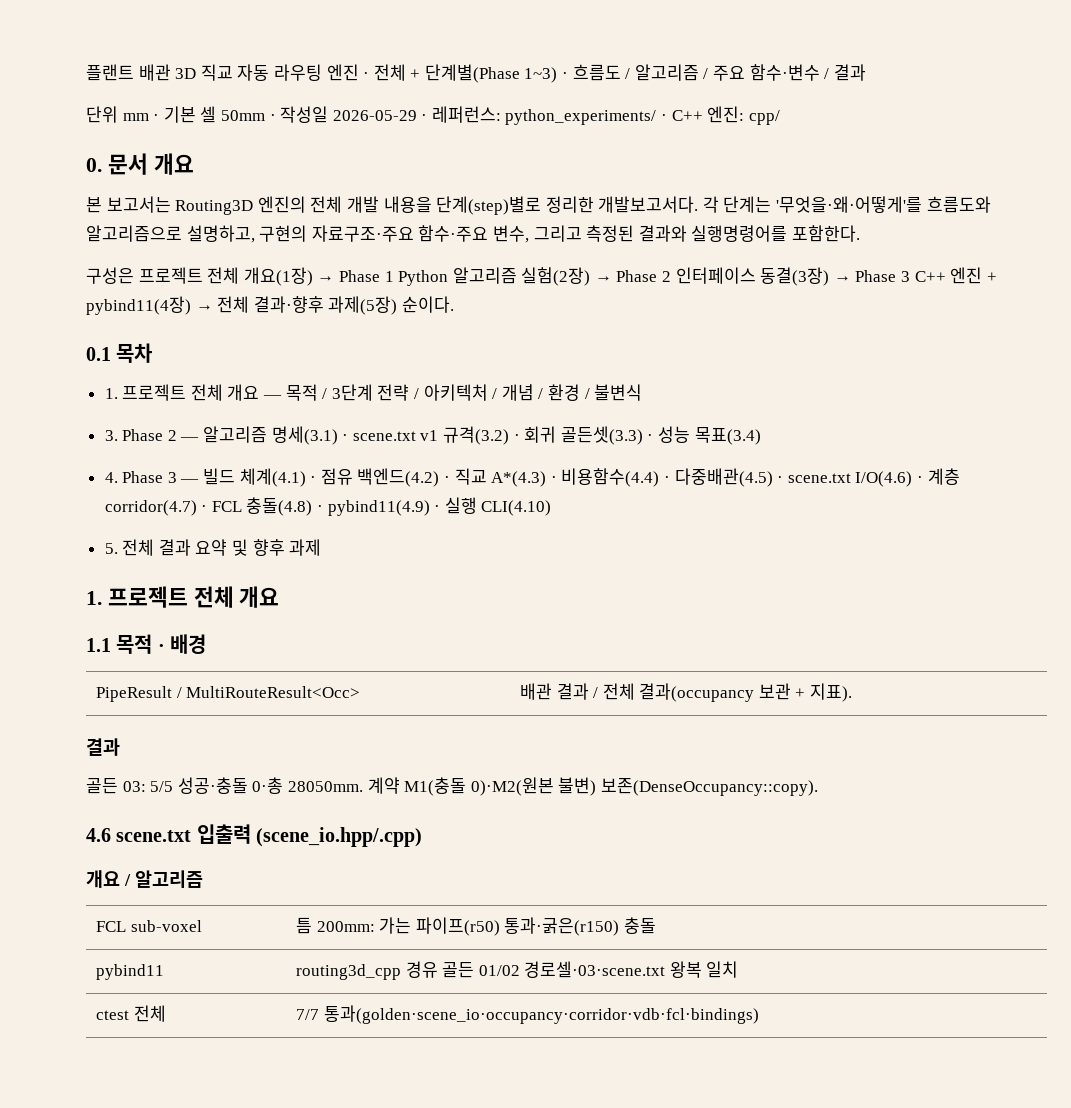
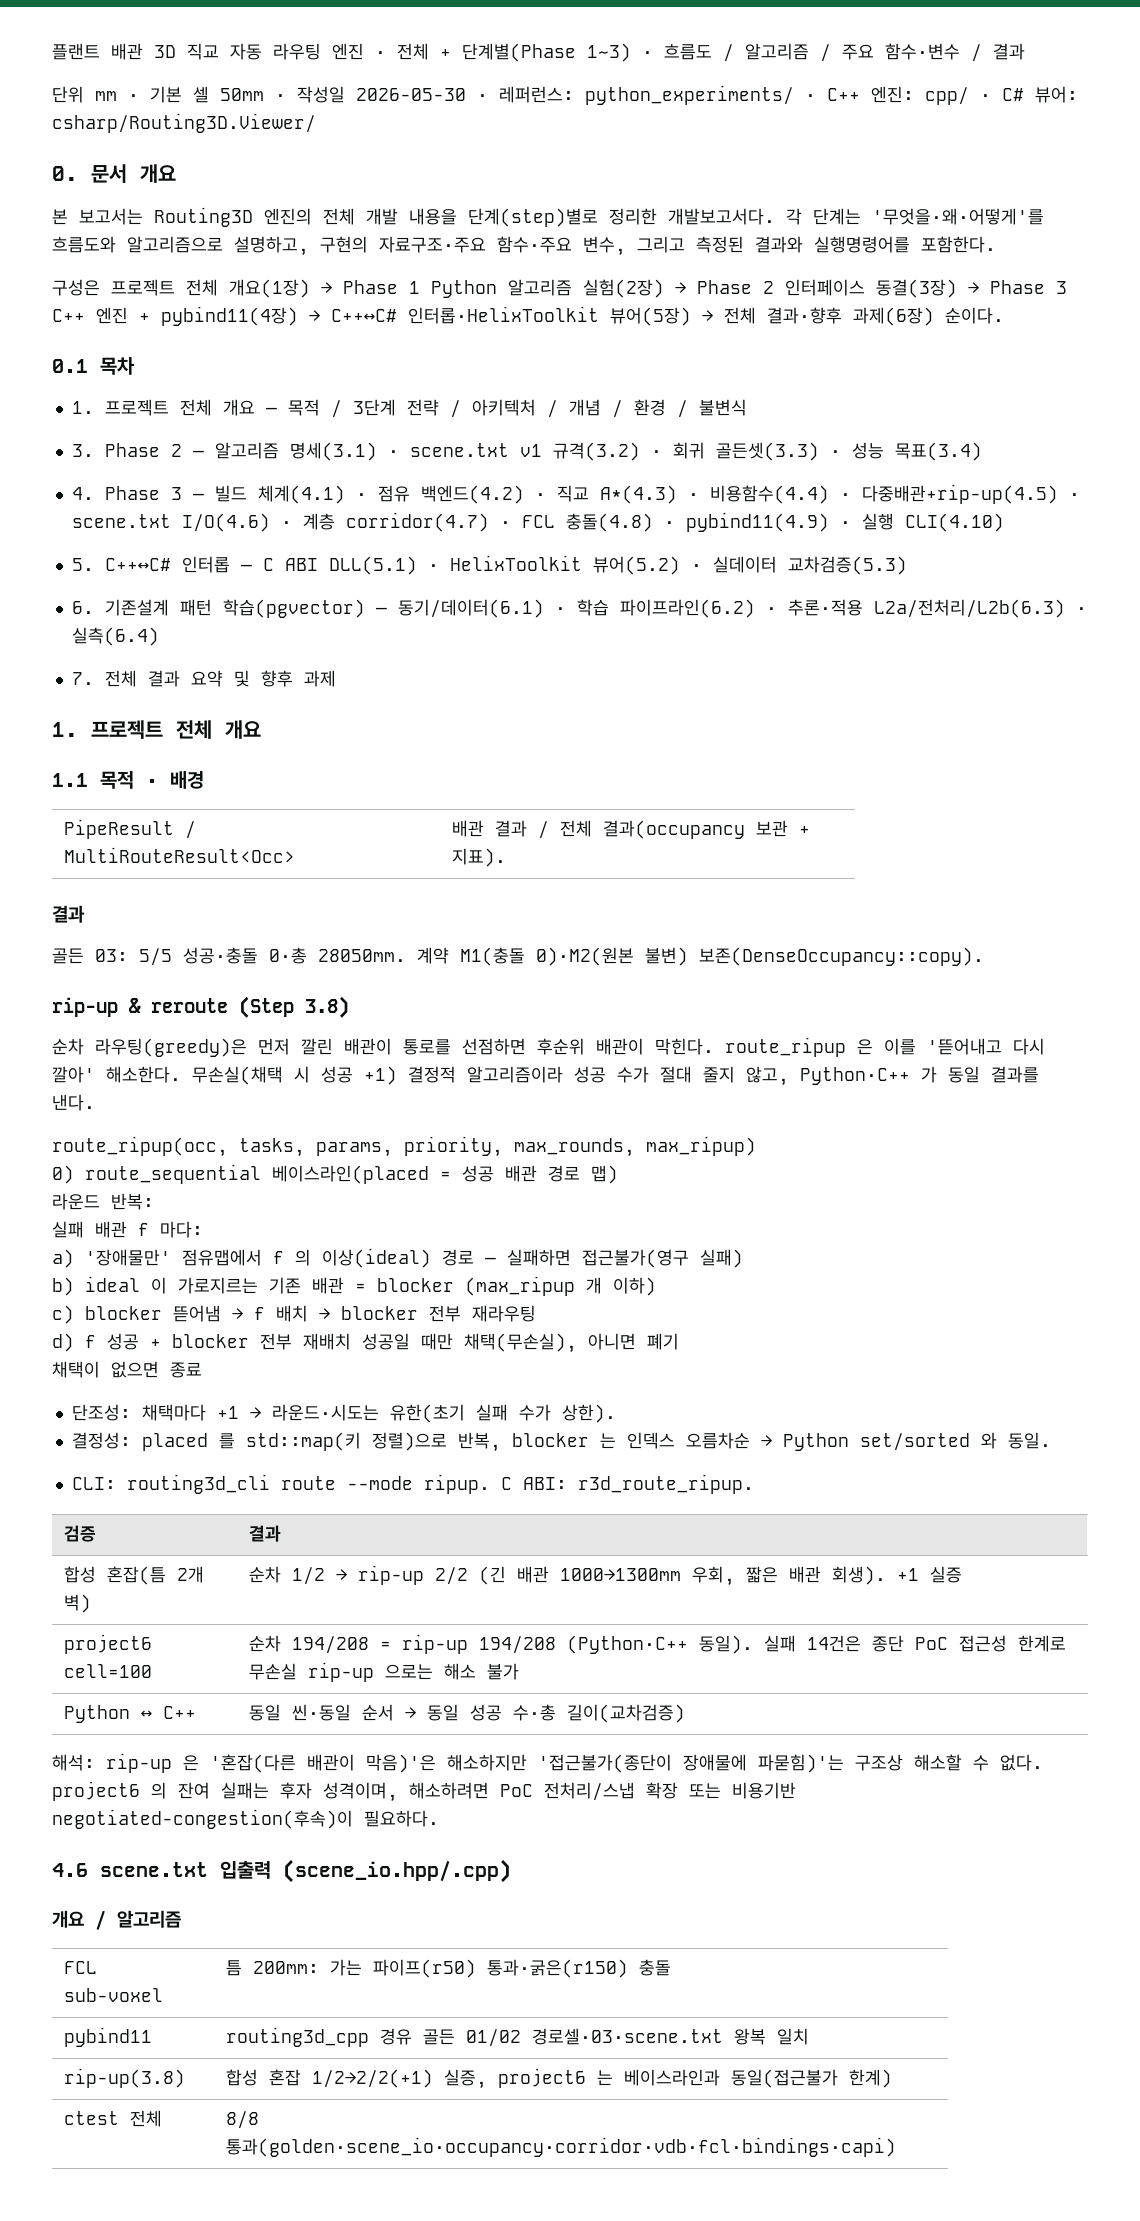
[332,110,417,121] 2026-05-29 -> [356,88,466,101] 2026-05-30
(780, 117) none -> [980,86,1078,103] [52,113,316,133] · C# 뷰어: csharp/Routing3D.Viewer/
(213, 308) none -> [331,306,713,326] C++↔C# 인터롭·HelixToolkit 뷰어(5장) →
[328,296,398,315] 과제(5장) -> [853,307,934,326] 과제(6장)
[674,468,773,487] 다중배관(4.5) -> [861,484,1058,504] 다중배관+rip-up(4.5)
(118, 548) none -> [104,555,907,575] [71,599,1087,618] [71,627,159,646] [71,672,94,685] C++↔C# 인터롭 — C ABI DLL(5.1) · HelixToolkit 뷰어(5.2) · 실데이터 교차검증(5.3) // 6. 기존설계 패턴 학습(pgvector) — 동기/데이터(6.1) · 학습 파이프라인(6.2) · 추론·적용 L2a/전처리/L2b(6.3) · 실측(6.4) // 7.
(818, 787) none -> [52,996,349,1018] [52,1037,1045,1057] [52,1066,1039,1086] [52,1094,95,1111] [52,1136,756,1157] [52,1164,618,1184] [52,1193,154,1210] [52,1221,203,1238] [52,1248,743,1268] [52,1276,656,1296] [52,1305,536,1324] [52,1333,679,1353] [52,1361,202,1378] [71,1404,616,1423] [71,1432,1051,1452] [71,1474,754,1494] [63,1525,96,1542] [248,1525,281,1542] [63,1566,204,1585] [63,1594,91,1613] [248,1565,962,1586] [63,1634,152,1654] [63,1664,152,1678] [248,1634,1066,1654] [248,1662,519,1682] [63,1705,196,1723] [248,1704,685,1723] [52,1753,1043,1773] [52,1781,796,1802] [52,1809,439,1829] // rip-up & reroute (Step 3.8) // 순차 라우팅(greedy)은 먼저 깔린 배관이 통로를 선점하면 후순위 배관이 막힌다. route_ripup 은 이를 '뜯어내고 다시 깔아' 해소한다. 무손실(채택 시 성공 +1) 결정적 알고리즘이라 성공 수가 절대 줄지 않고, Python·C++ 가 동일 결과를 낸다. // route_ripup(occ, tasks, params, priority, max_rounds, max_ripup) // 0) route_sequential 베이스라인(placed = 성공 배관 경로 맵) // 라운드 반복: // 실패 배관 f 마다: // a) '장애물만' 점유맵에서 f 의 이상(ideal) 경로 — 실패하면 접근불가(영구 실패) // b) ideal 이 가로지르는 기존 배관 = blocker (max_ripup 개 이하) // c) blocker 뜯어냄 → f 배치 → blocker 전부 재라우팅 // d) f 성공 + blocker 전부 재배치 성공일 때만 채택(무손실), 아니면 폐기 // 채택이 없으면 종료 // 단조성: 채택마다 +1 → 라운드·시도는 유한(초기 실패 수가 상한). // 결정성: placed 를 std::map(키 정렬)으로 반복, blocker 는 인덱스 오름차순 → Python set/sorted 와 동일. // CLI: routing3d_cli route --mode ripup. C ABI: r3d_route_ripup. // 검증 | 결과 // 합성 혼잡(틈 2개 벽) | 순차 1/2 → rip-up 2/2 (긴 배관 1000→1300mm 우회, 짧은 배관 회생). +1 실증 // project6 cell=100 | 순차 194/208 = rip-up 194/208 (Python·C++ 동일). 실패 14건은 종단 PoC 접근성 한계로 무손실 rip-up 으로는 해소 불가 // Python ↔ C++ | 동일 씬·동일 순서 → 동일 성공 수·총 길이(교차검증) // 해석: rip-up 은 '혼잡(다른 배관이 막음)'은 해소하지만 '접근불가(종단이 장애물에 파묻힘)'는 구조상 해소할 수 없다. project6 의 잔여 실패는 후자 성격이며, 해소하려면 PoC 전처리/스냅 확장 또는 비용기반 negotiated-congestion(후속)이 필요하다.
(739, 969) none -> [63,2068,185,2088] [225,2068,892,2089] // rip-up(3.8) | 합성 혼잡 1/2→2/2(+1) 실증, project6 는 베이스라인과 동일(접근불가 한계)
[295,1005,759,1024] 7/7 통과(golden·scene_io·occupancy·corridor·vdb·fcl·bindings) -> [225,2111,259,2129] [225,2137,896,2157] 8/8 통과(golden·scene_io·occupancy·corridor·vdb·fcl·bindings·capi)

